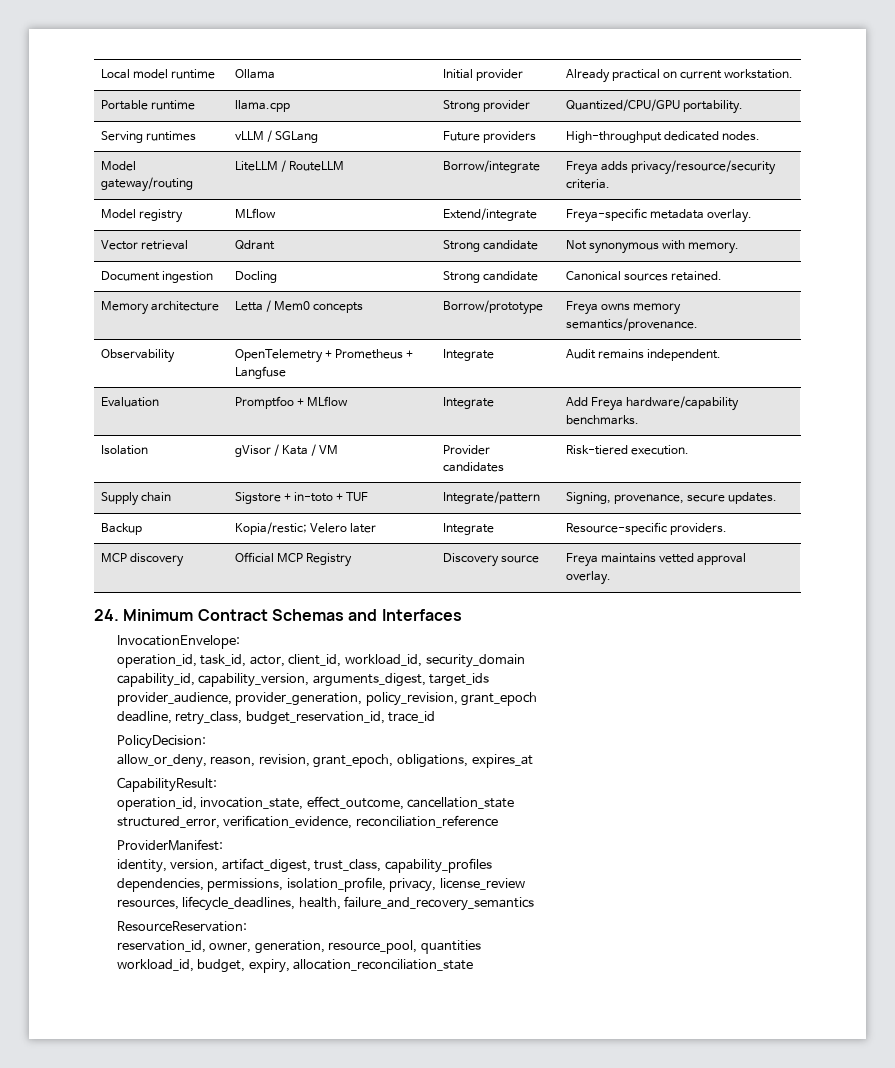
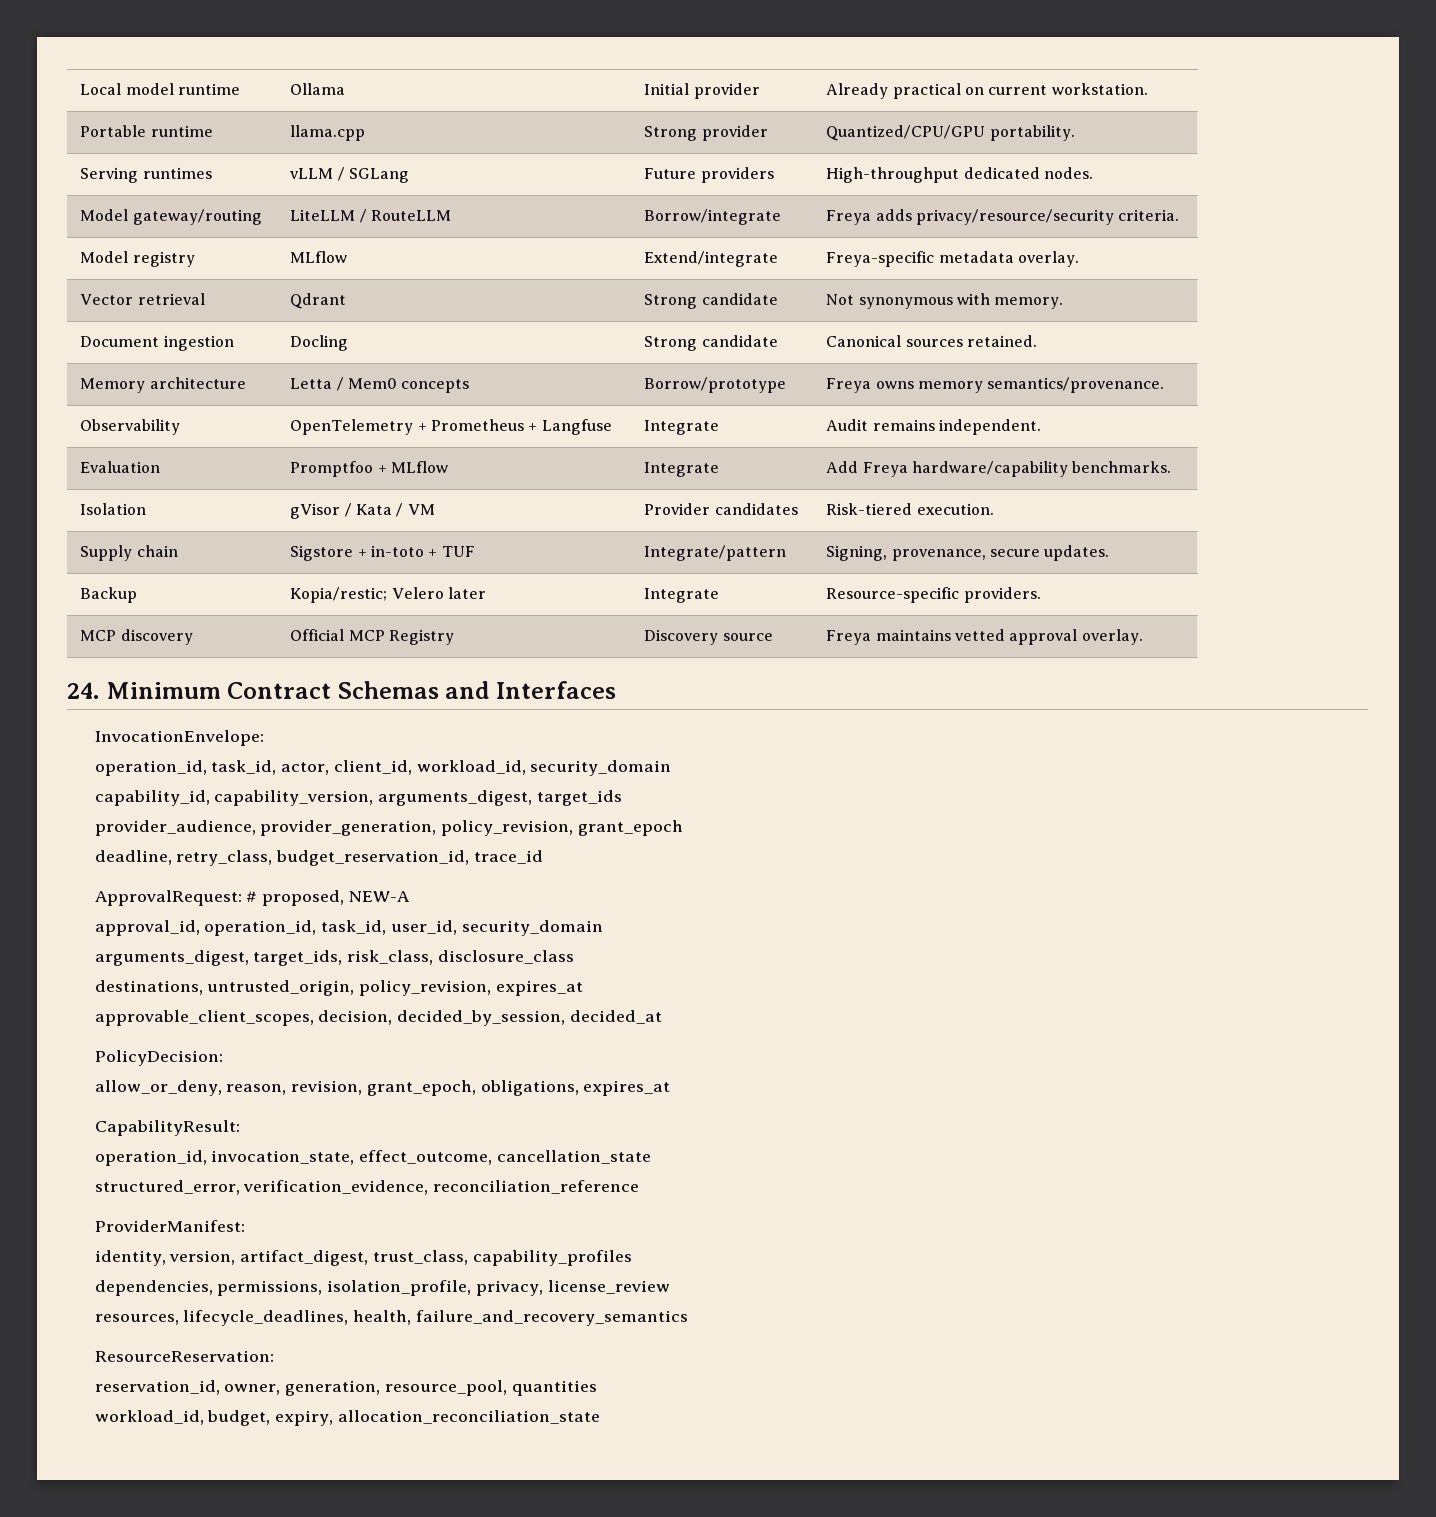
(436, 717) none -> [94,890,410,906] [94,920,603,936] [94,950,574,966] [94,980,583,996] [94,1010,662,1026] // ApprovalRequest: # proposed, NEW-A // approval_id, operation_id, task_id, user_id, security_domain // arguments_digest, target_ids, risk_class, disclosure_class // destinations, untrusted_origin, policy_revision, expires_at // approvable_client_scopes, decision, decided_by_session, decided_at

